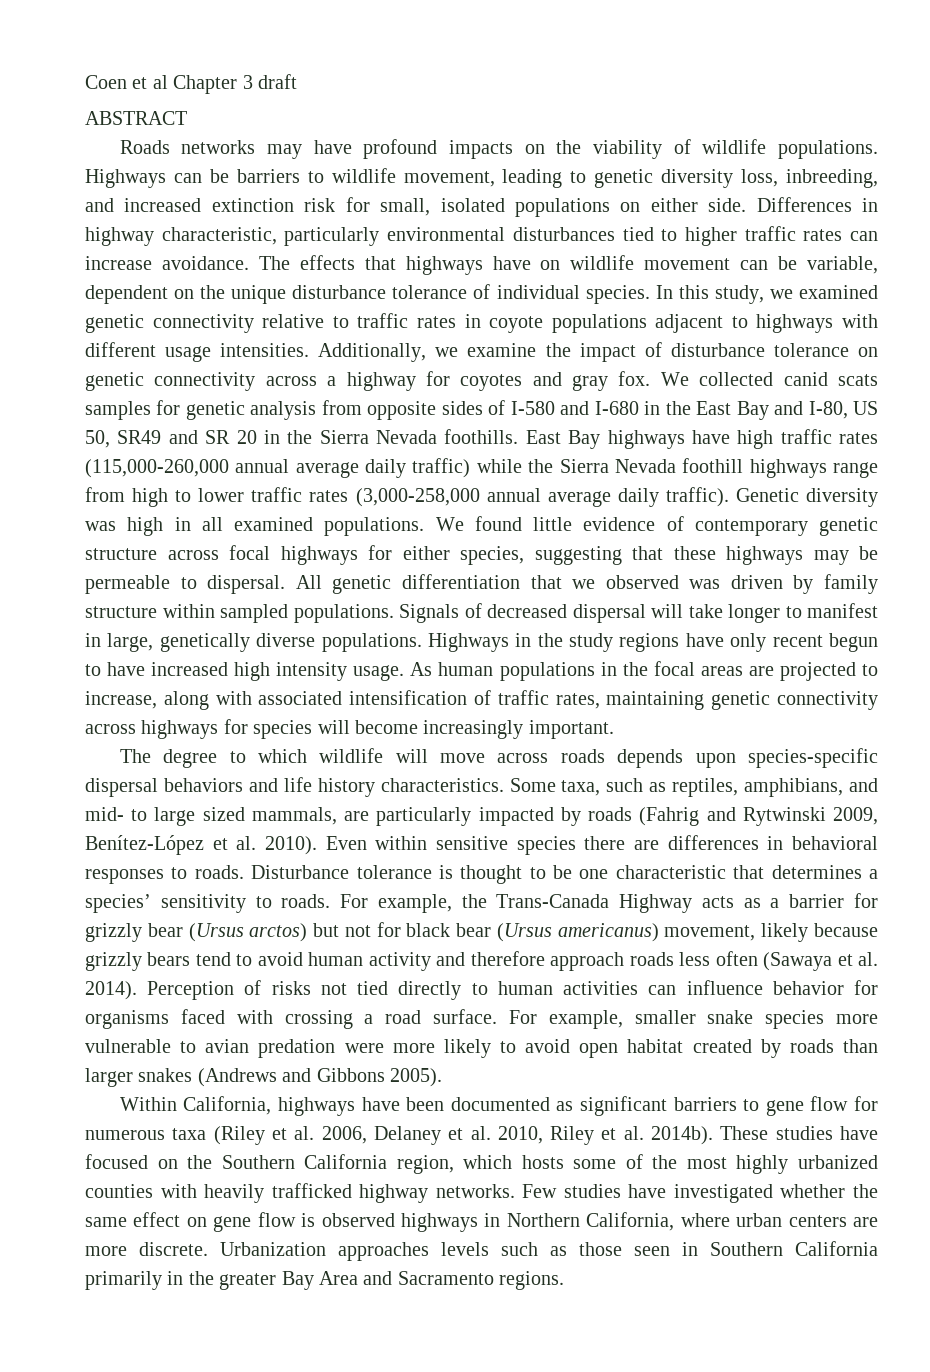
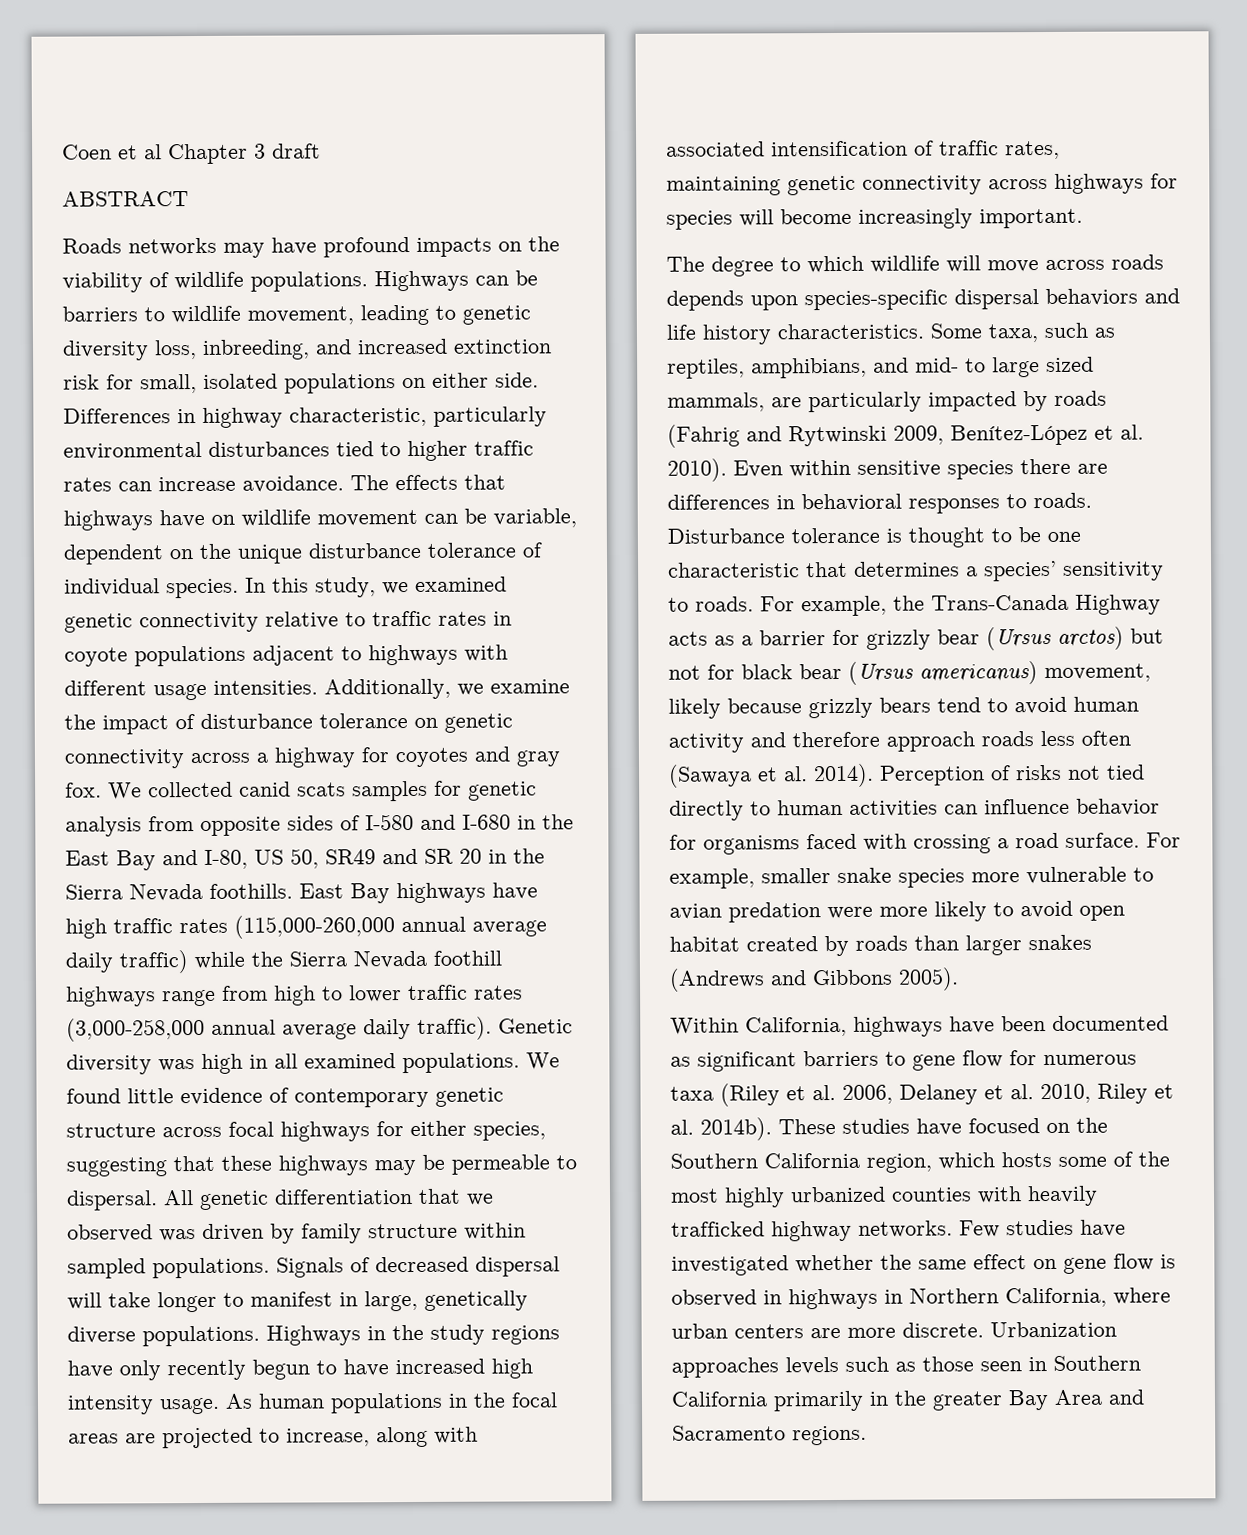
[772,635,823,647] recent -> [167,1359,246,1381] recently
(395, 1220) none -> [763,1290,782,1305] in

